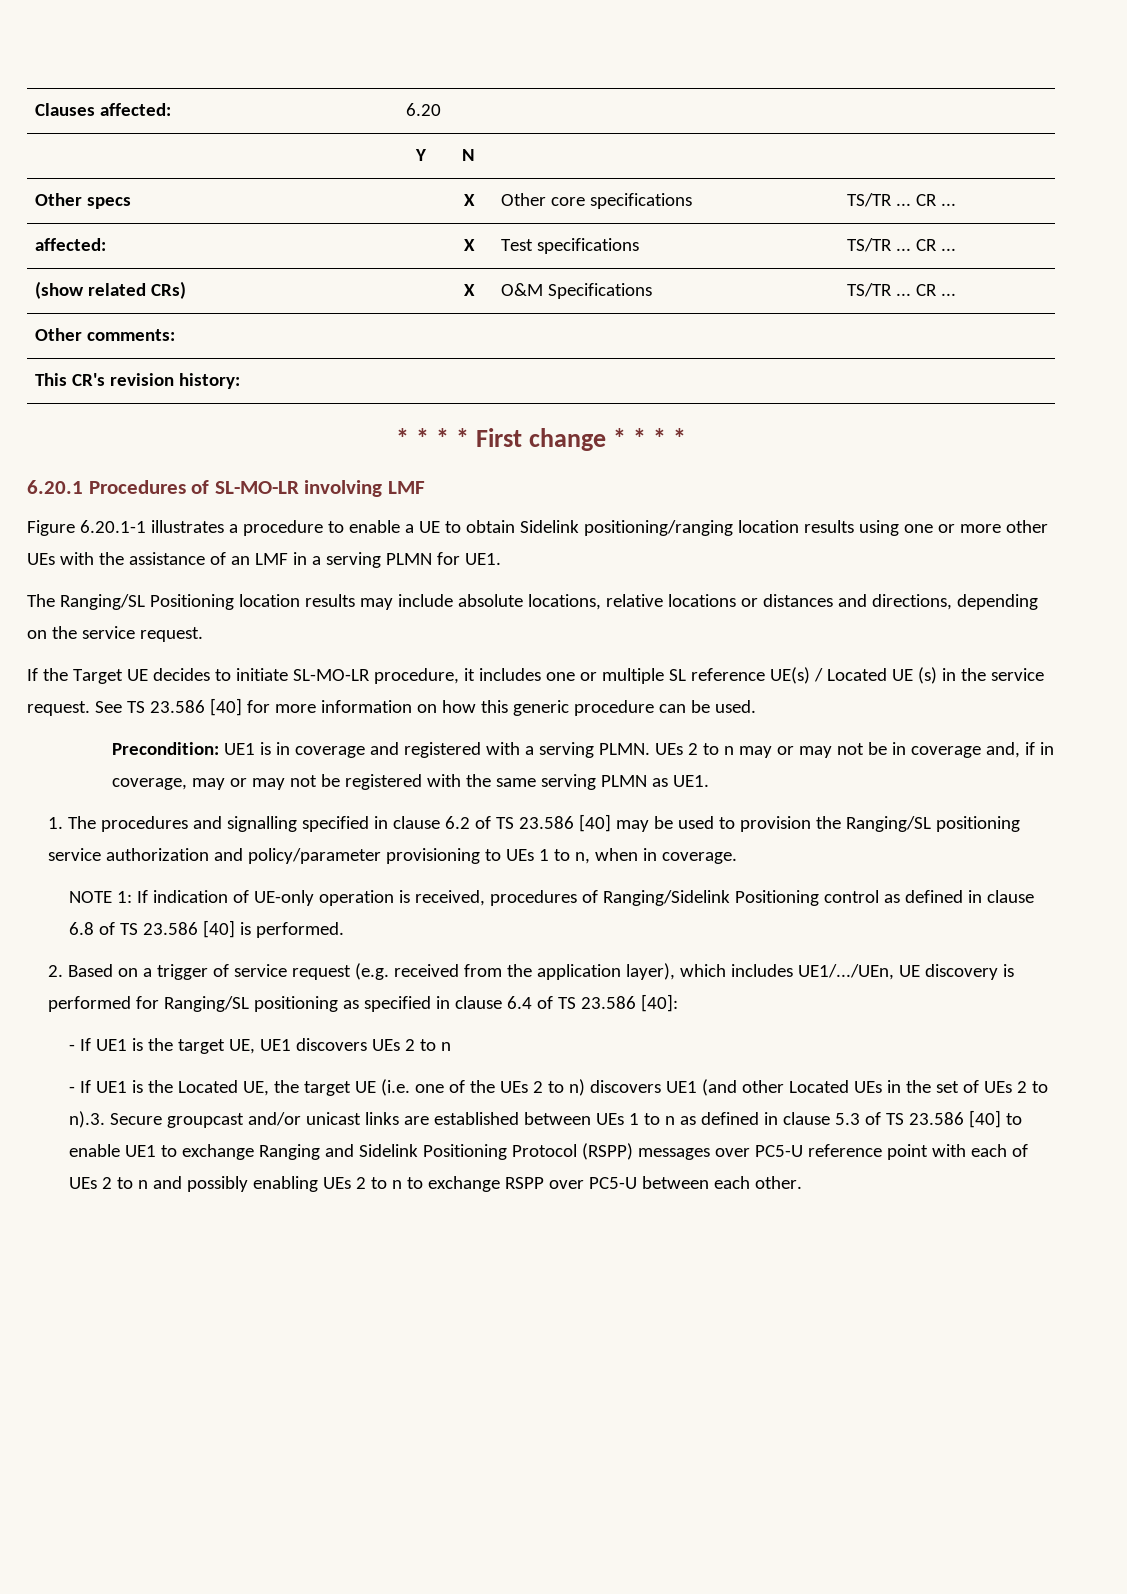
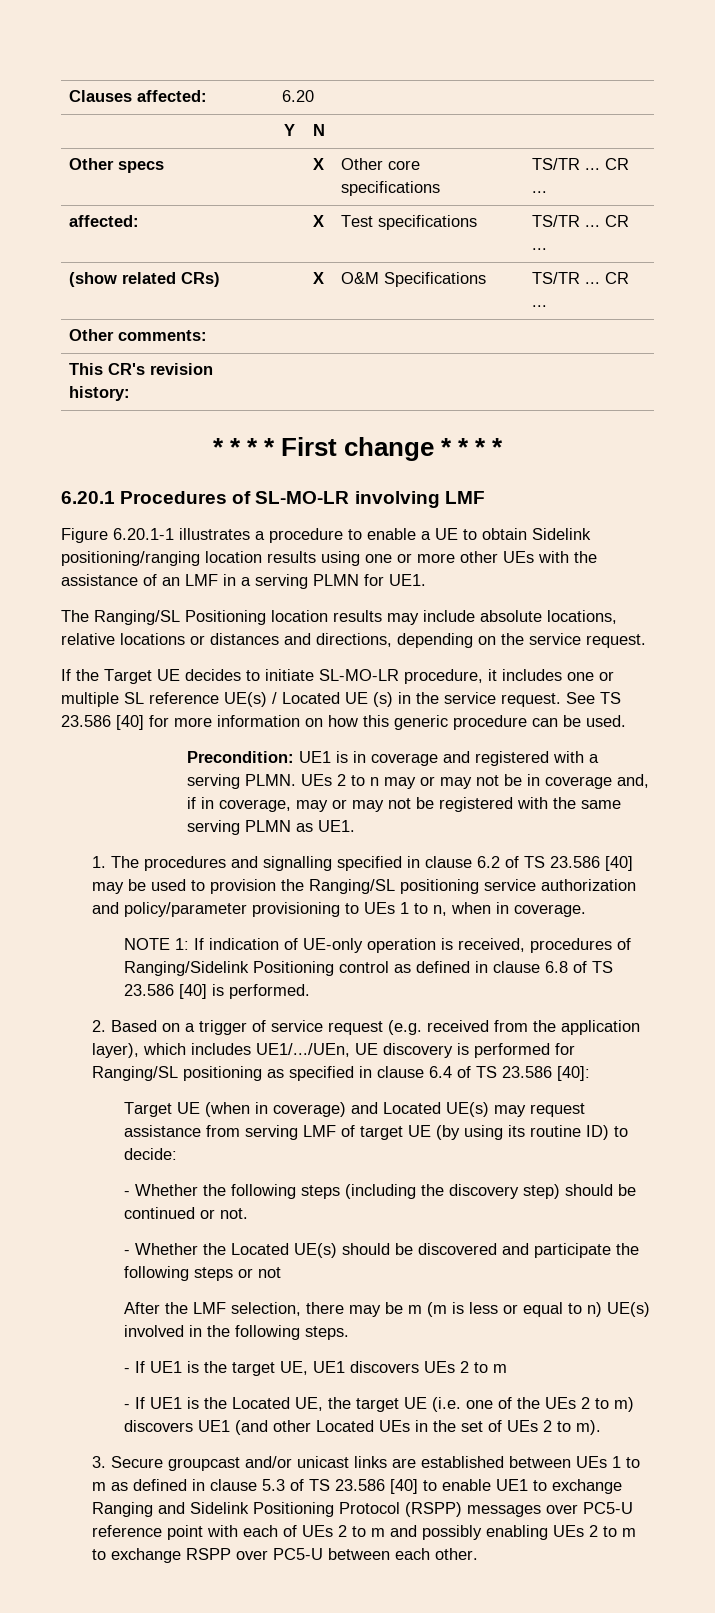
(679, 1003) none -> [123,1102,585,1117] [123,1125,628,1140] [123,1148,177,1160] [123,1184,636,1199] [123,1207,248,1219] [123,1243,639,1258] [123,1266,281,1281] [123,1302,650,1317] [123,1325,349,1340] // Target UE (when in coverage) and Located UE(s) may request assistance from serving LMF of target UE (by using its routine ID) to decide: // - Whether the following steps (including the discovery step) should be continued or not. // - Whether the Located UE(s) should be discovered and participate the following steps or not // After the LMF selection, there may be m (m is less or equal to n) UE(s) involved in the following steps.
[441,1042,452,1051] n -> [492,1364,507,1373] m
[569,1079,586,1096] n) -> [613,1397,634,1412] m)
[69,1111,106,1128] n).3. -> [575,1420,601,1435] [92,1456,107,1468] m). // 3.
[665,1116,676,1125] n -> [92,1482,107,1491] m
[138,1180,149,1189] n -> [371,1528,386,1537] m
[392,1180,403,1189] n -> [622,1528,637,1537] m

